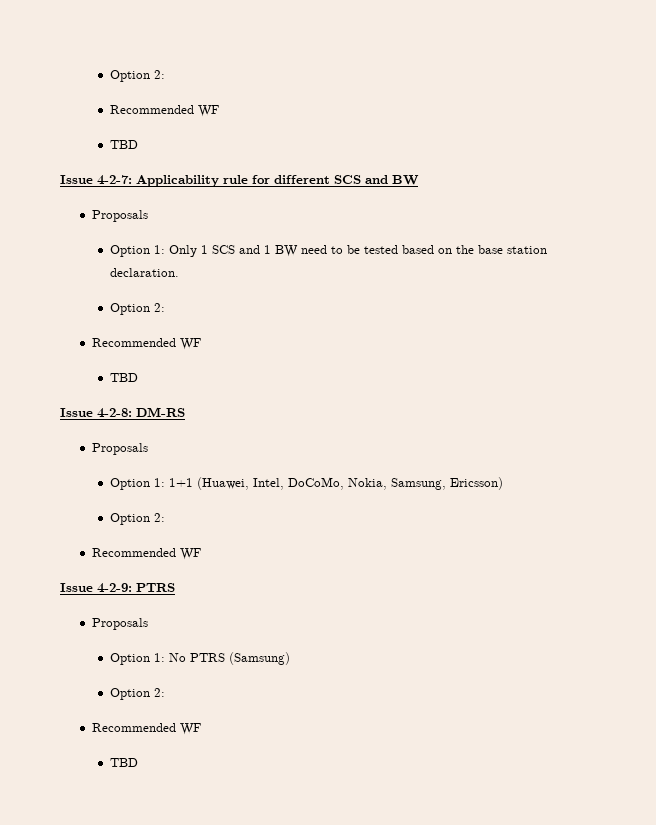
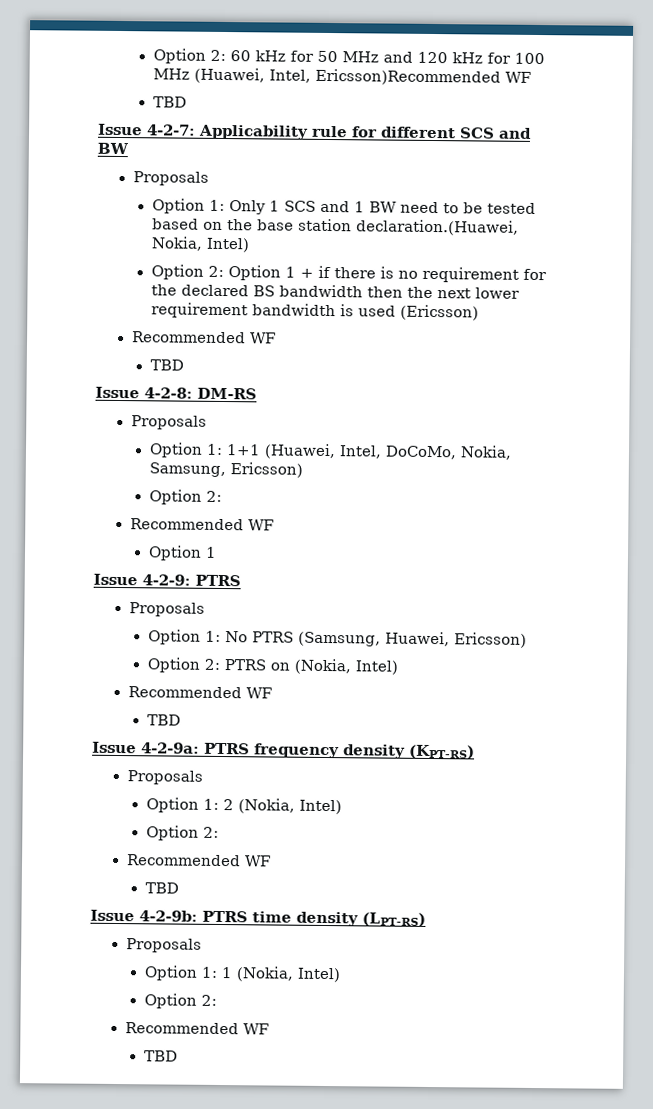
[109,70,165,82] [109,105,194,114] Option 2: // Recommended -> [152,48,545,65] [152,67,501,86] Option 2: 60 kHz for 50 MHz and 120 kHz for 100 MHz (Huawei, Intel, Ericsson)Recommended
[109,268,179,277] [109,303,165,315] declaration. // Option 2: -> [355,219,519,236] [150,236,250,253] [150,264,547,283] [150,284,520,299] [150,302,479,321] declaration.(Huawei, Nokia, Intel) // Option 2: Option 1 + if there is no requirement for the declared BS bandwidth then the next lower requirement bandwidth is used (Ericsson)
(201, 554) none -> [147,545,217,561] // Option 1
[228,652,290,665] [109,688,165,700] [91,723,201,735] [109,758,138,767] (Samsung) // Option 2: // Recommended WF // TBD -> [297,631,527,648] [146,657,398,675] [127,686,272,699] [146,714,181,726] [92,741,475,760] [126,770,203,785] [145,797,342,815] [145,825,219,841] [126,854,271,867] [144,882,179,894] [90,909,426,927] [125,938,202,953] [143,965,341,983] [143,993,217,1009] [124,1022,269,1035] [143,1050,178,1062] (Samsung, Huawei, Ericsson) // Option 2: PTRS on (Nokia, Intel) // Recommended WF // TBD // Issue 4-2-9a: PTRS frequency density (KPT-RS) // Proposals // Option 1: 2 (Nokia, Intel) // Option 2: // Recommended WF // TBD // Issue 4-2-9b: PTRS time density (LPT-RS) // Proposals // Option 1: 1 (Nokia, Intel) // Option 2: // Recommended WF // TBD

